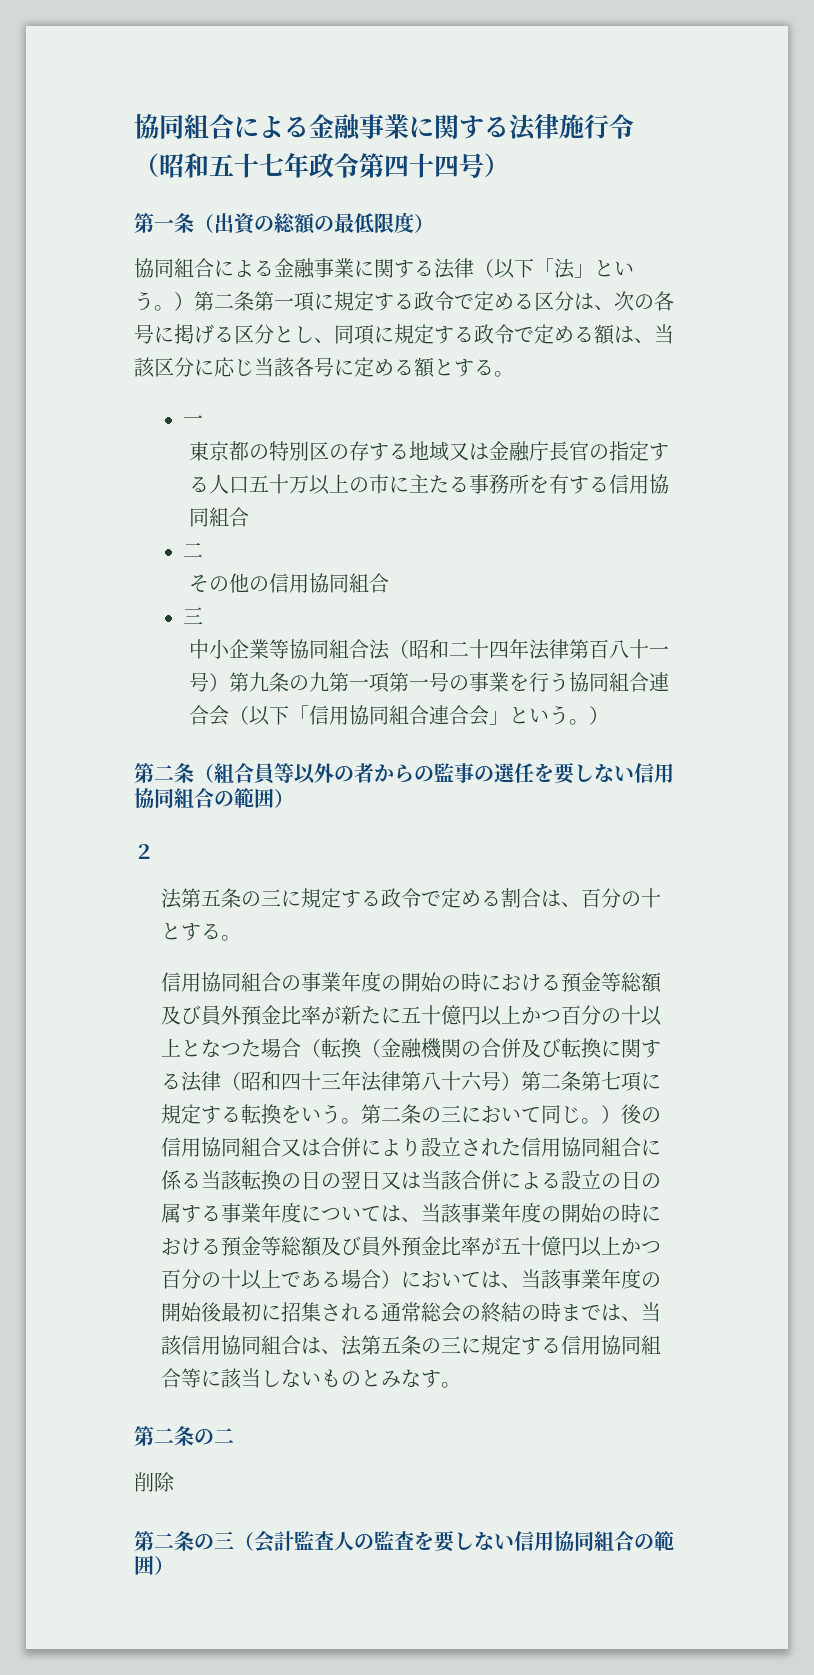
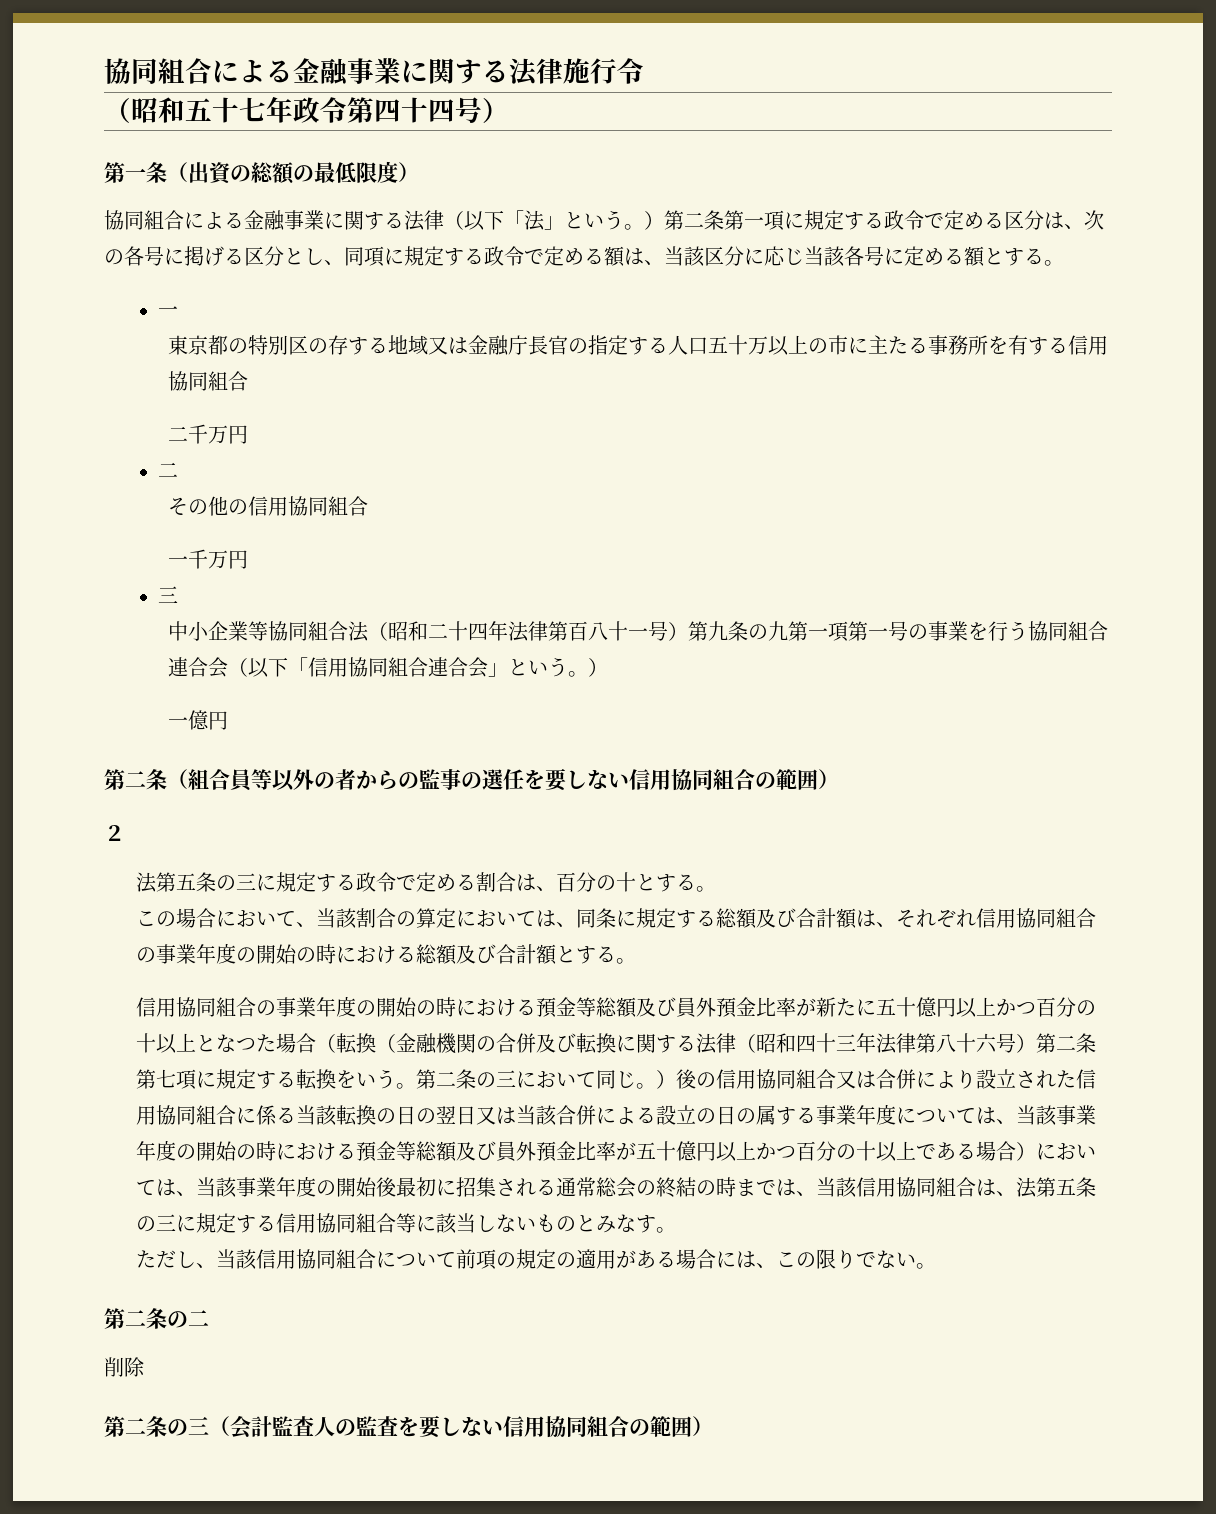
(249, 517) none -> [167,424,248,444] // 二千万円
(389, 583) none -> [167,549,248,569] // 一千万円
(609, 715) none -> [167,710,228,730] // 一億円
(242, 938) none -> [135,908,1096,929] [135,943,636,965] // この場合において、当該割合の算定においては、同条に規定する総額及び合計額は、それぞれ信用協同組合の事業年度の開始の時における総額及び合計額とする。
(462, 1385) none -> [135,1249,936,1270] // ただし、当該信用協同組合について前項の規定の適用がある場合には、この限りでない。

